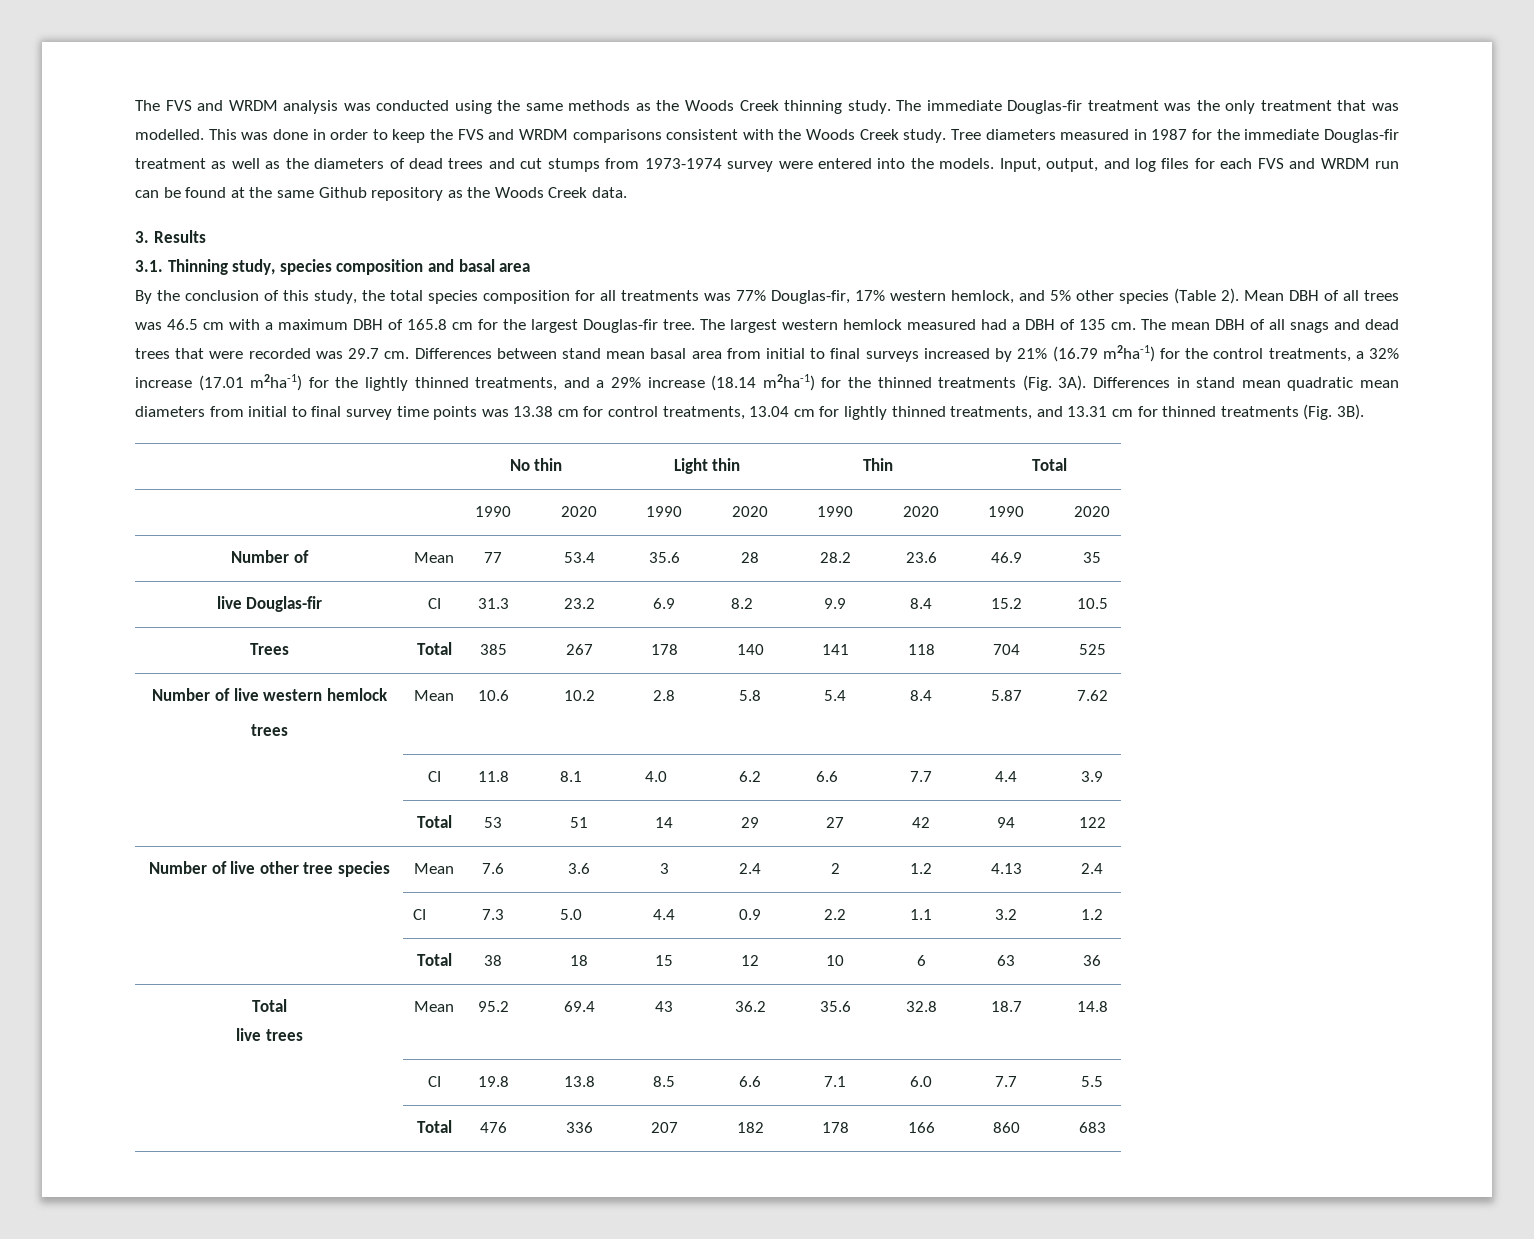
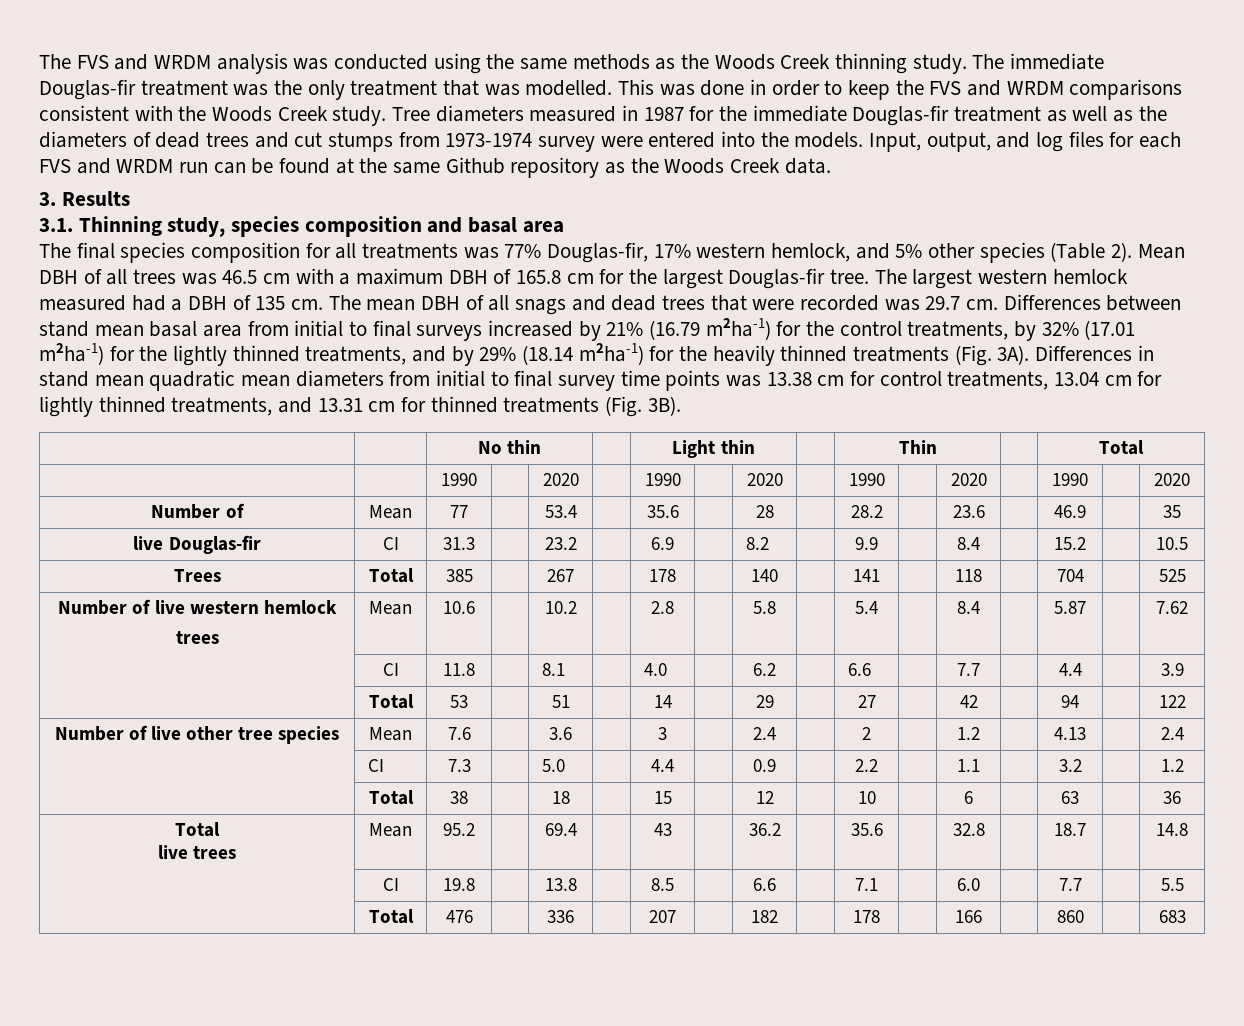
[135,290,423,304] By the conclusion of this study, the total -> [39,242,115,259] The final
[1355,348,1399,359] [135,377,192,388] a 32% increase -> [1014,321,1079,341] by 32%
[596,377,705,388] a 29% increase -> [451,346,517,366] by 29%
(872, 382) none -> [712,345,775,366] heavily

